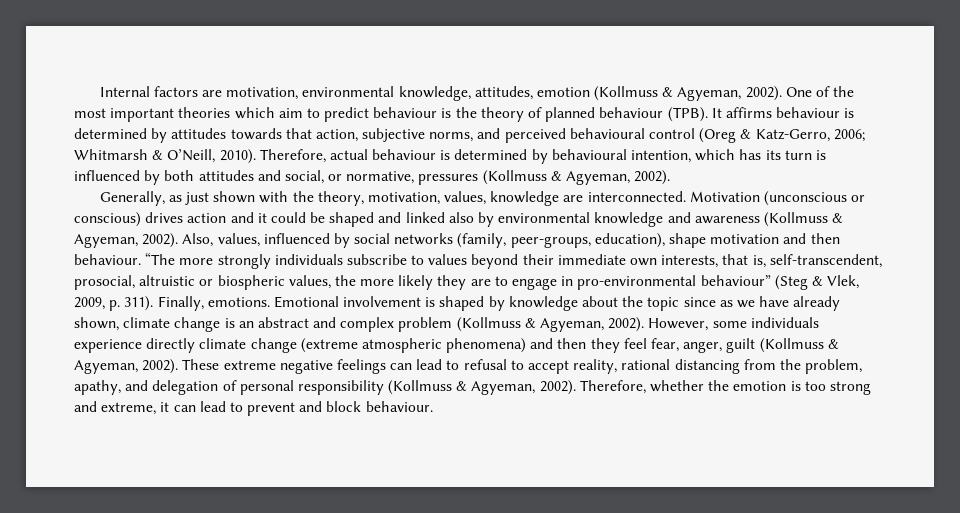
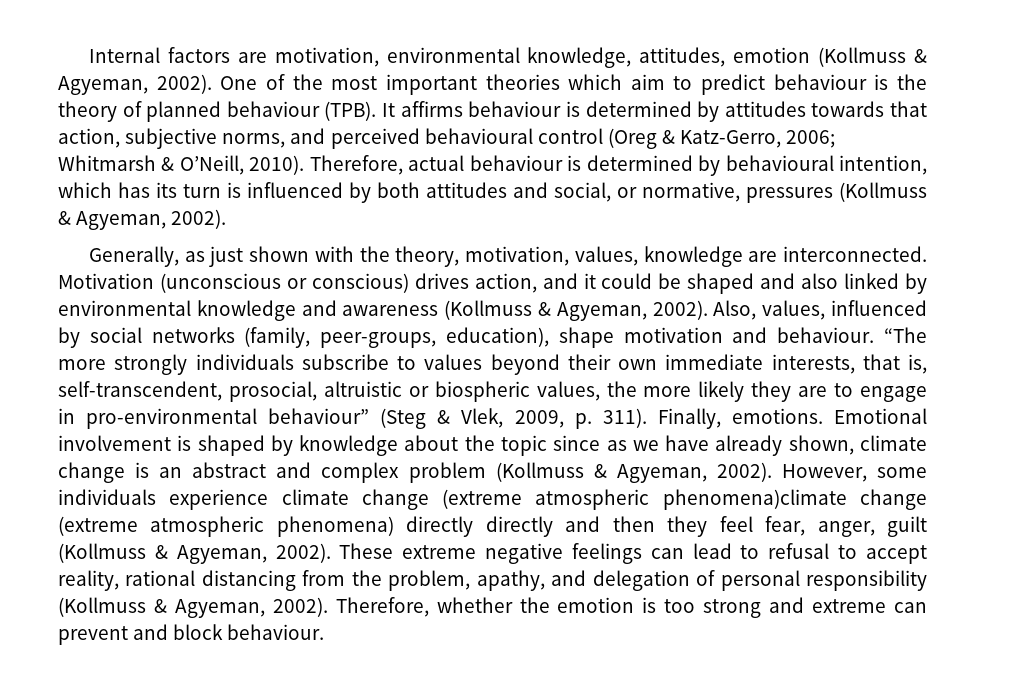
[187,213,227,223] action -> [474,273,537,293] action,
[405,212,474,223] linked also -> [801,273,900,289] also linked
[810,233,840,244] then -> (768, 335) none
[557,254,658,266] immediate own -> [618,354,764,370] own immediate
[146,338,196,353] directly -> (269, 499) none
[446,338,527,353] phenomena) -> [662,489,927,510] [58,516,553,537] phenomena)climate change (extreme atmospheric phenomena) directly directly
[101,401,243,415] extreme, it can lead to -> [812,599,927,613] extreme can

